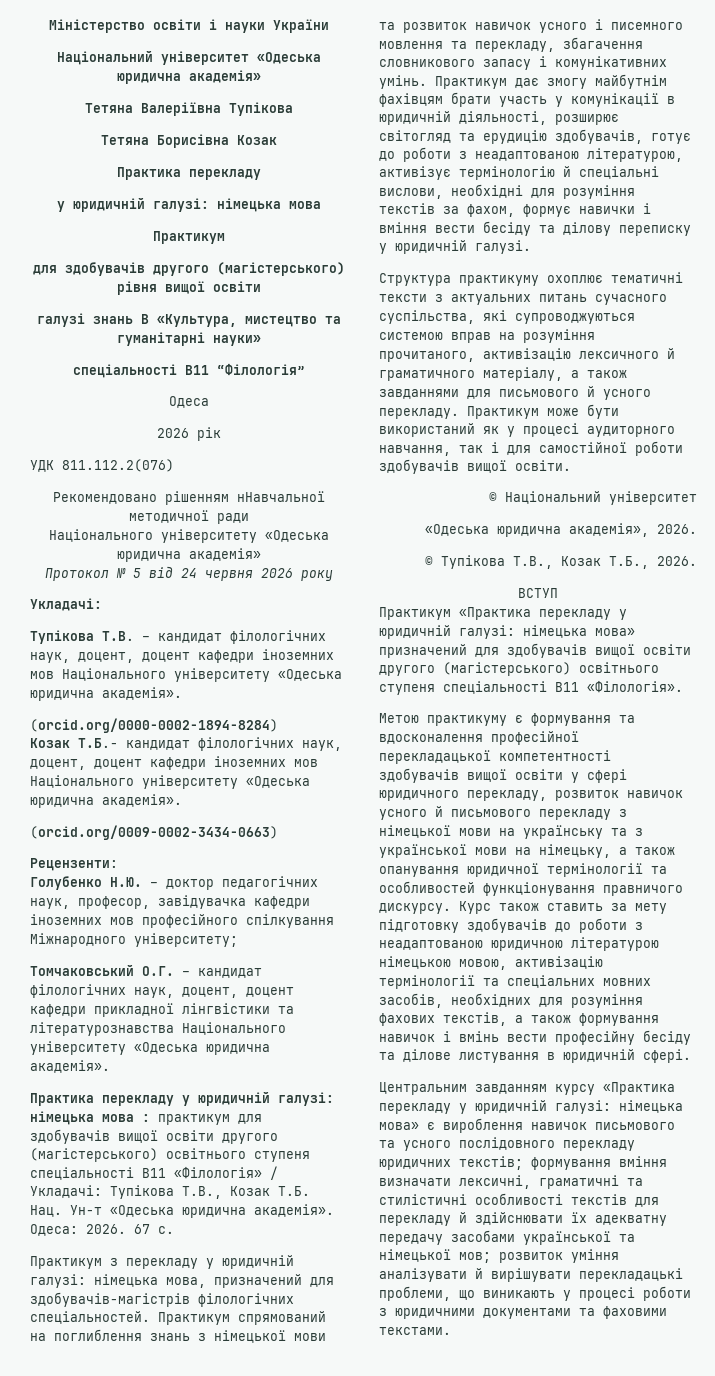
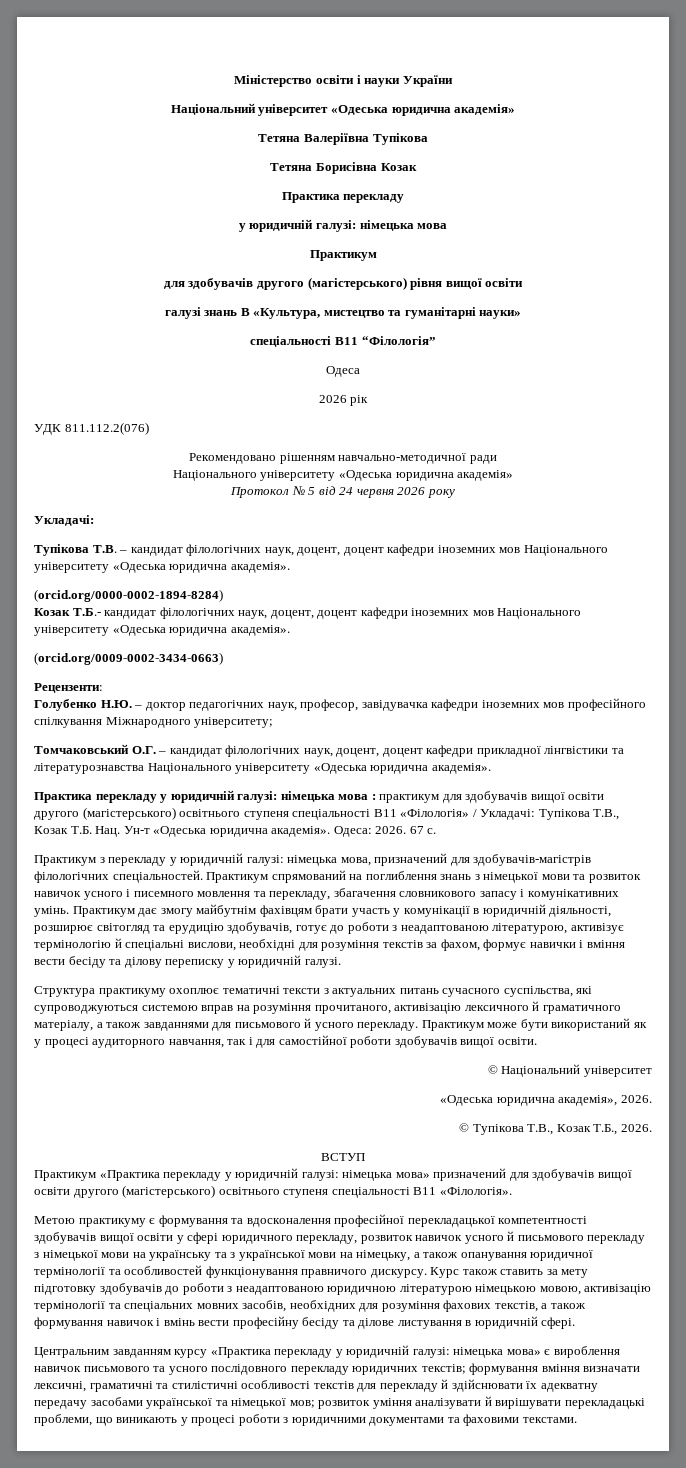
[237,491,325,502] [129,510,209,523] нНавчальної методичної -> [338,453,467,464] навчально-методичної

